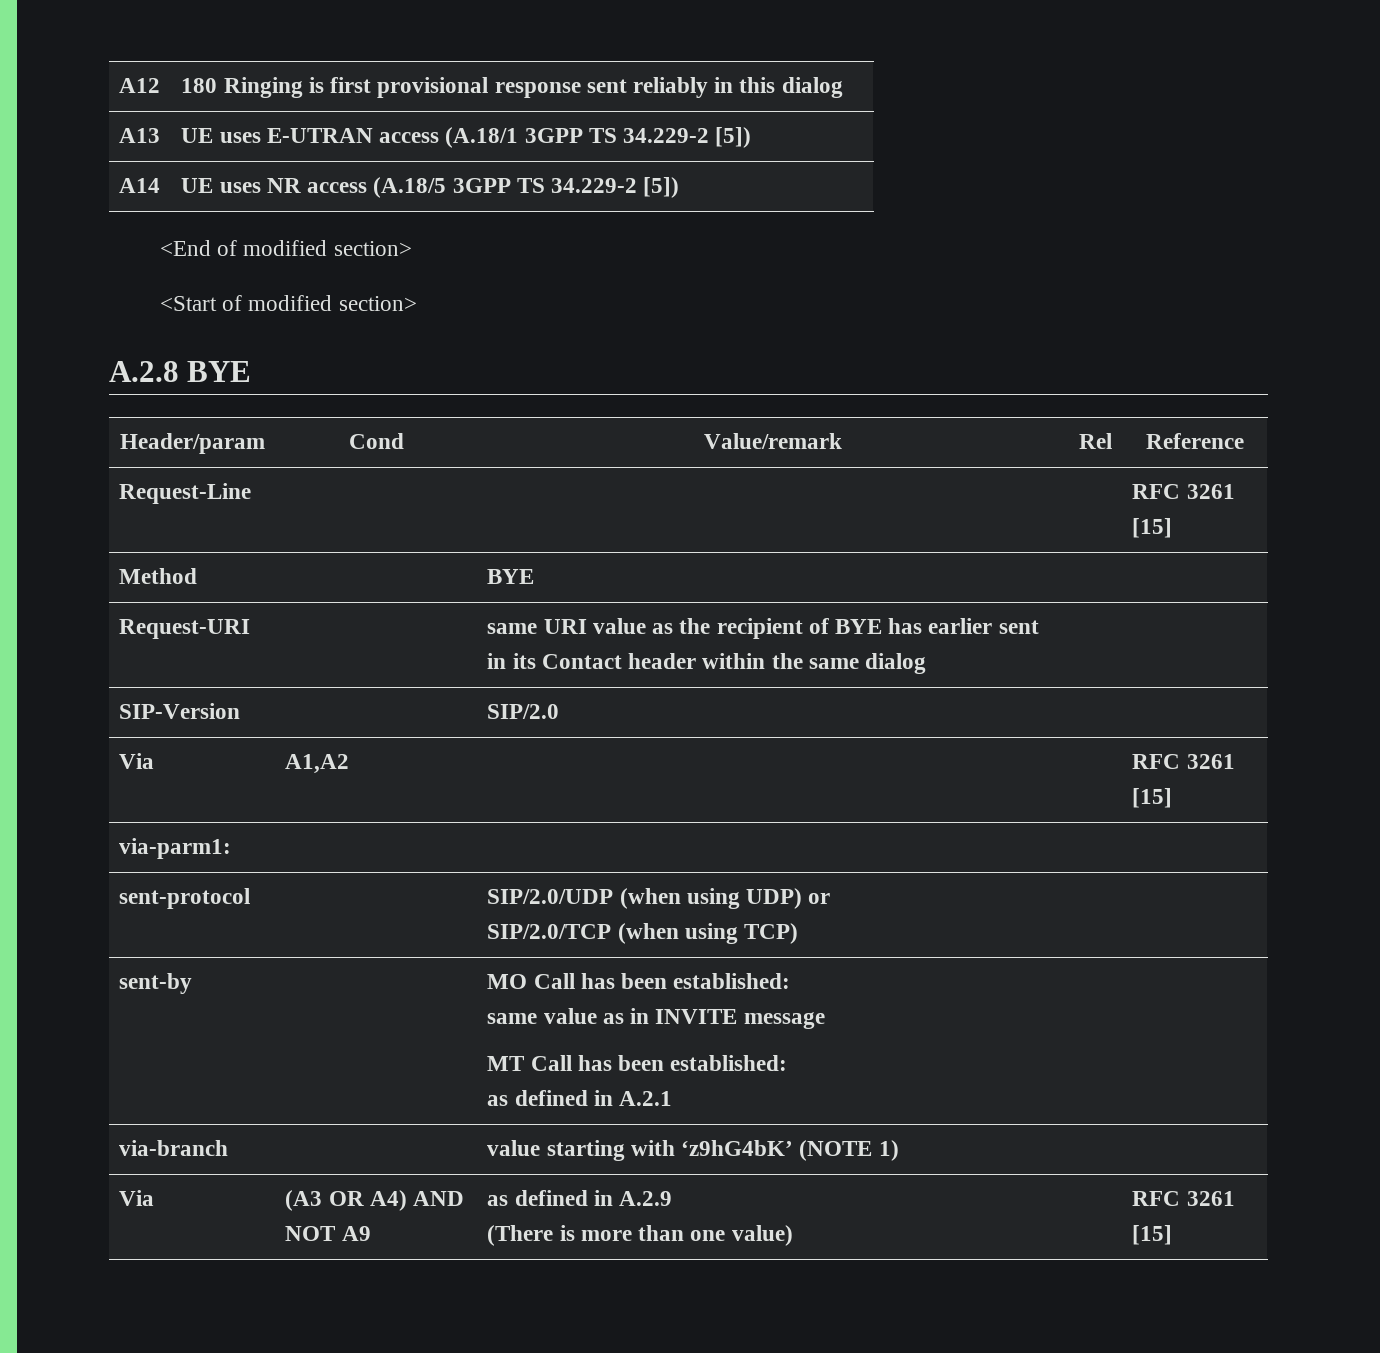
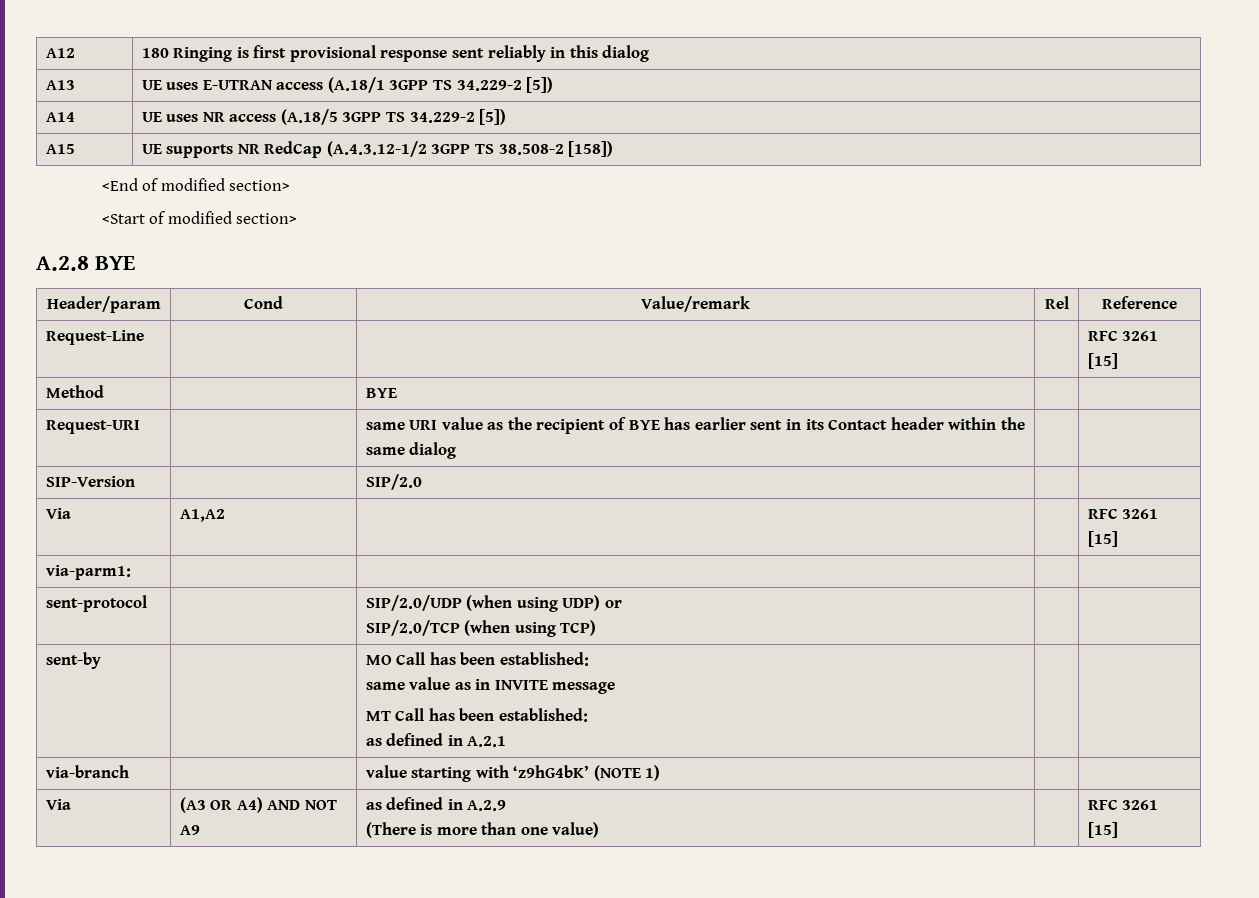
(680, 187) none -> [45,144,75,154] [141,141,614,158] // A15 | UE supports NR RedCap (A.4.3.12-1/2 3GPP TS 38.508-2 [158])

